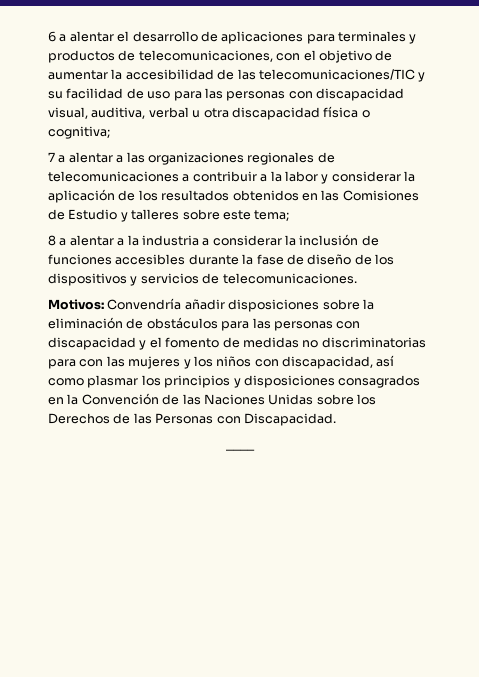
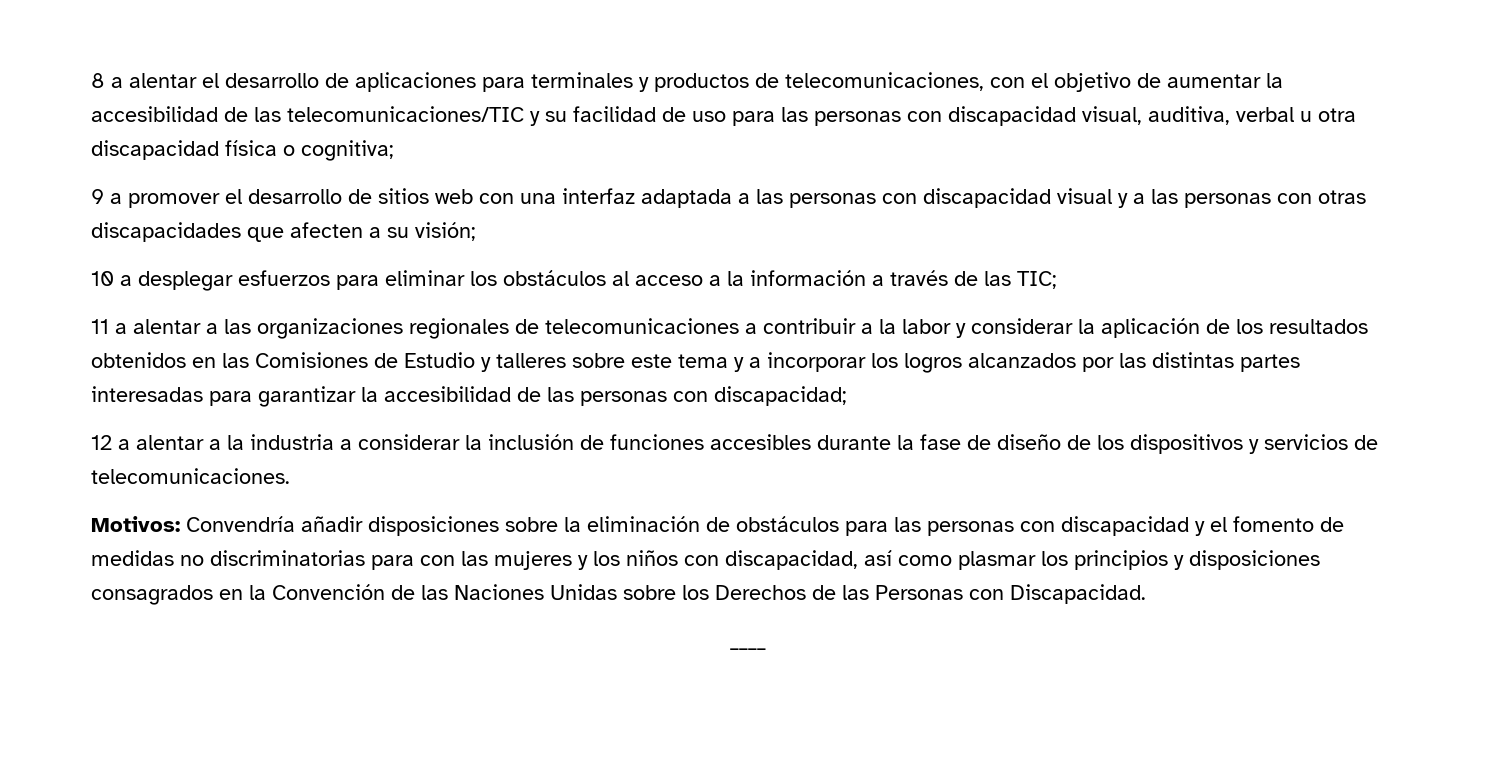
[48,31,56,42] 6 -> [91,73,105,88] 8
[48,152,55,162] 7 -> [91,188,1366,208] [91,222,476,242] [91,270,1057,291] [91,319,109,334] 9 a promover el desarrollo de sitios web con una interfaz adaptada a las personas con discapacidad visual y a las personas con otras discapacidades que afecten a su visión; // 10 a desplegar esfuerzos para eliminar los obstáculos al acceso a la información a través de las TIC; // 11
[254,210,290,221] [48,235,56,246] tema; // 8 -> [678,352,1300,373] [91,386,847,407] [91,435,112,450] tema y a incorporar los logros alcanzados por las distintas partes interesadas para garantizar la accesibilidad de las personas con discapacidad; // 12

